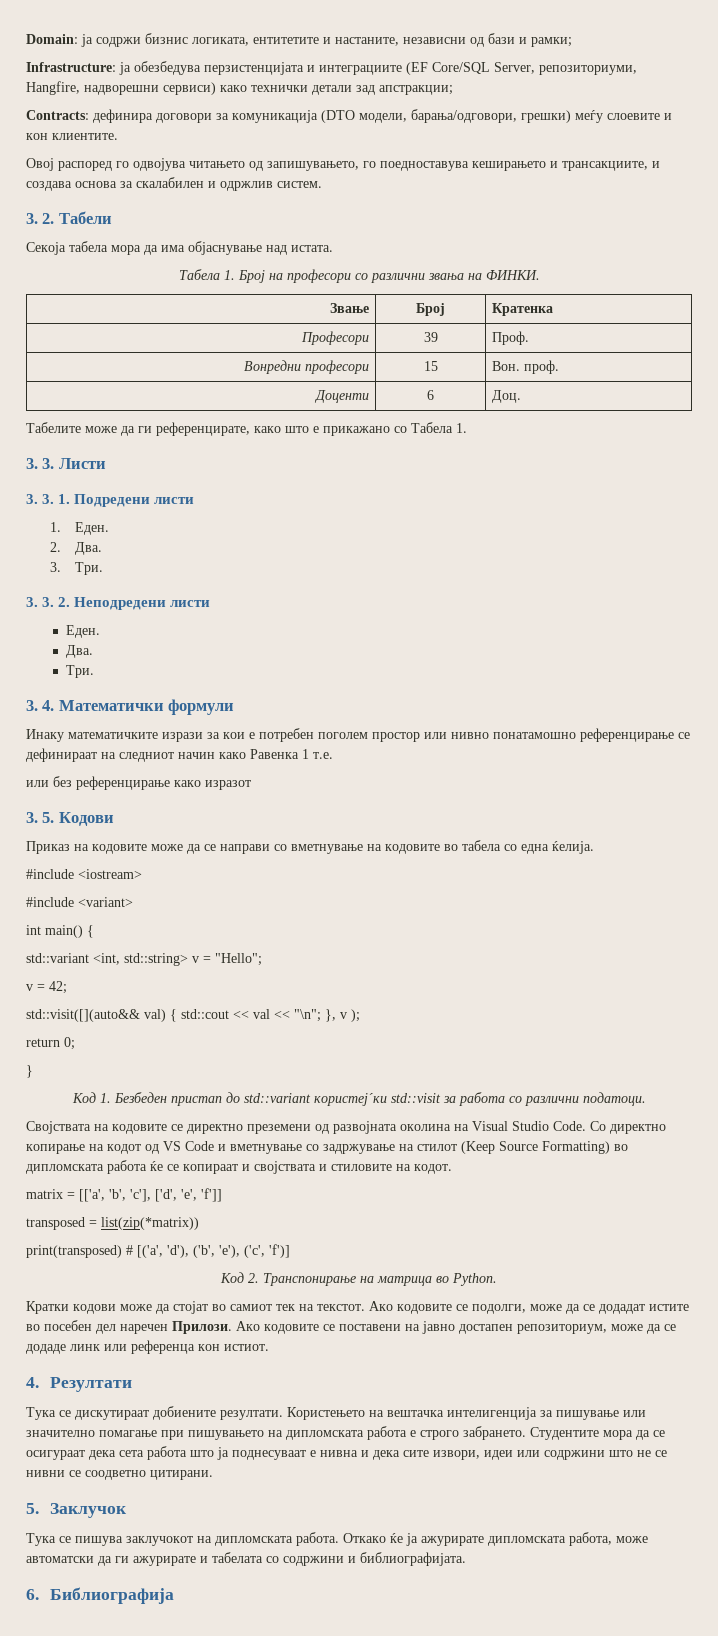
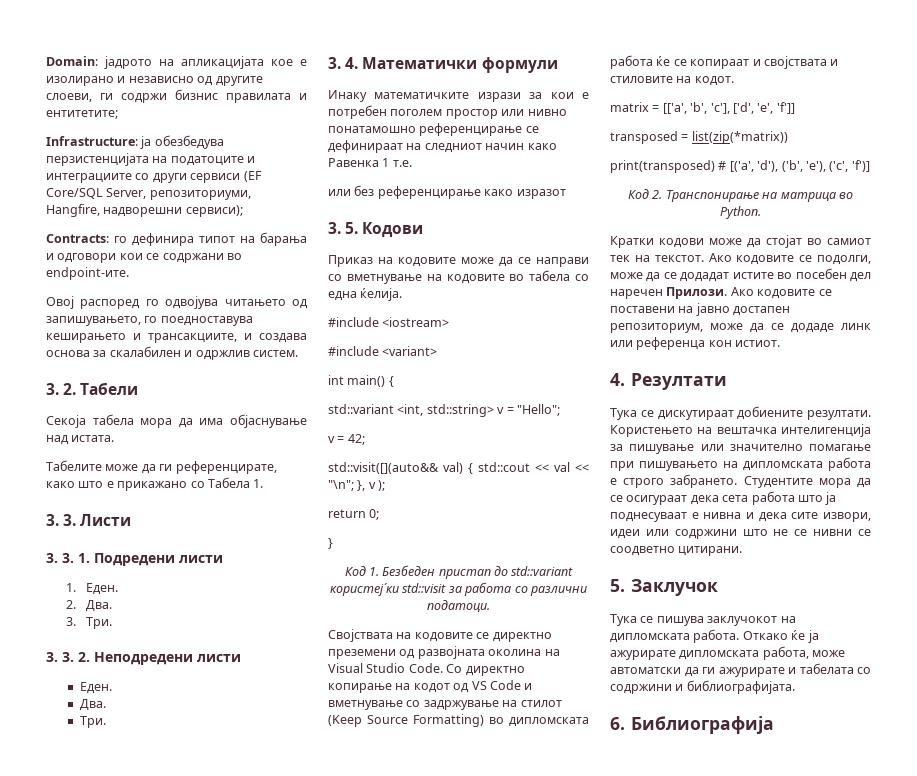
[81,33,572,47] [26,61,402,75] ја содржи бизнис логиката, ентитетите и настаните, независни од бази и рамки; // Infrastructure: ја обезбедува перзистенцијата и интеграциите -> [104,56,307,69] [46,76,263,86] [46,89,307,103] [46,110,118,119] [46,135,224,149] [46,153,256,166] [46,173,241,183] јадрото на апликацијата кое е изолирано и независно од другите слоеви, ги содржи бизнис правилата и ентитетите; // Infrastructure: ја обезбедува перзистенцијата на податоците и интеграциите со други сервиси
[163,82,453,95] [26,109,672,123] [26,133,118,140] сервиси) како технички детали зад апстракции; // Contracts: дефинира договори за комуникација (DTO модели, барања/одговори, грешки) меѓу слоевите и кон клиентите. -> [185,205,243,217] [46,232,307,246] [46,253,242,263] [46,267,129,280] сервиси); // Contracts: го дефинира типот на барања и одговори кои се содржани во endpoint-ите.
[178,269,540,283] [329,303,369,313] [416,303,445,316] [492,303,554,316] [300,331,369,345] [423,332,438,342] [492,331,530,345] [243,360,369,374] [423,361,438,371] [492,360,560,374] [313,390,369,403] [427,390,434,400] [492,390,522,403] // Табела 1. Број на професори со различни звања на ФИНКИ. // Звање | Број | Кратенка // Професори | 39 | Проф. // Вонредни професори | 15 | Вон. проф. // Доценти | 6 | Доц. -> (115, 438) none

